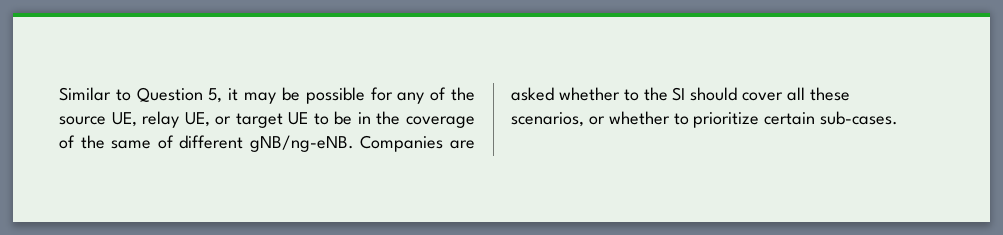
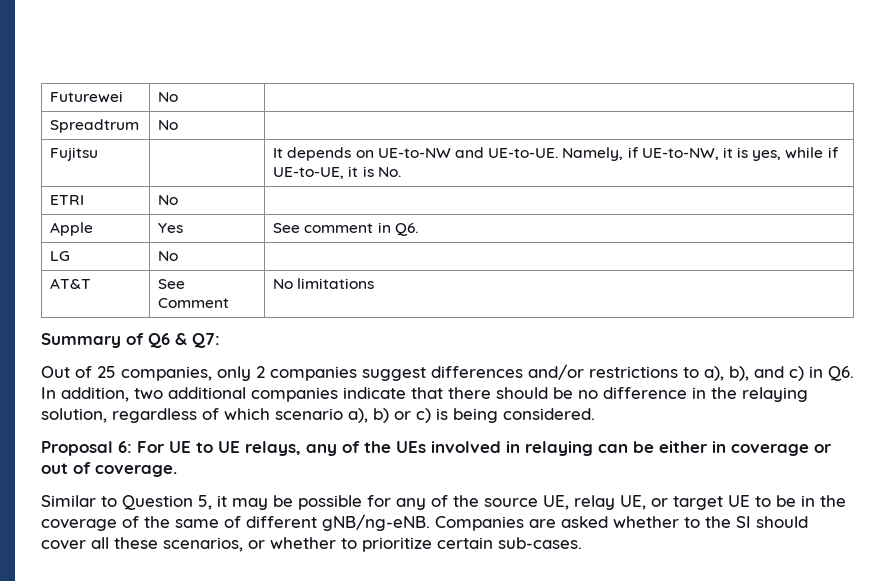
(59, 94) none -> [50,91,124,103] [158,92,179,102] [50,119,140,133] [158,120,179,130] [50,147,99,161] [273,147,839,161] [273,166,401,179] [50,195,85,205] [158,195,179,205] [50,222,94,236] [158,223,184,233] [273,222,418,236] [50,251,71,261] [158,251,179,261] [50,278,92,289] [158,279,186,289] [158,298,230,308] [273,278,375,289] [41,333,220,348] [41,364,854,381] [41,387,808,402] [41,408,595,423] [41,441,832,456] [41,462,177,477] Futurewei | No | // Spreadtrum | No | // Fujitsu | | It depends on UE-to-NW and UE-to-UE. Namely, if UE-to-NW, it is yes, while if UE-to-UE, it is No. // ETRI | No | // Apple | Yes | See comment in Q6. // LG | No | // AT&T | See Comment | No limitations // Summary of Q6 & Q7: // Out of 25 companies, only 2 companies suggest differences and/or restrictions to a), b), and c) in Q6. In addition, two additional companies indicate that there should be no difference in the relaying solution, regardless of which scenario a), b) or c) is being considered. // Proposal 6: For UE to UE relays, any of the UEs involved in relaying can be either in coverage or out of coverage. //

